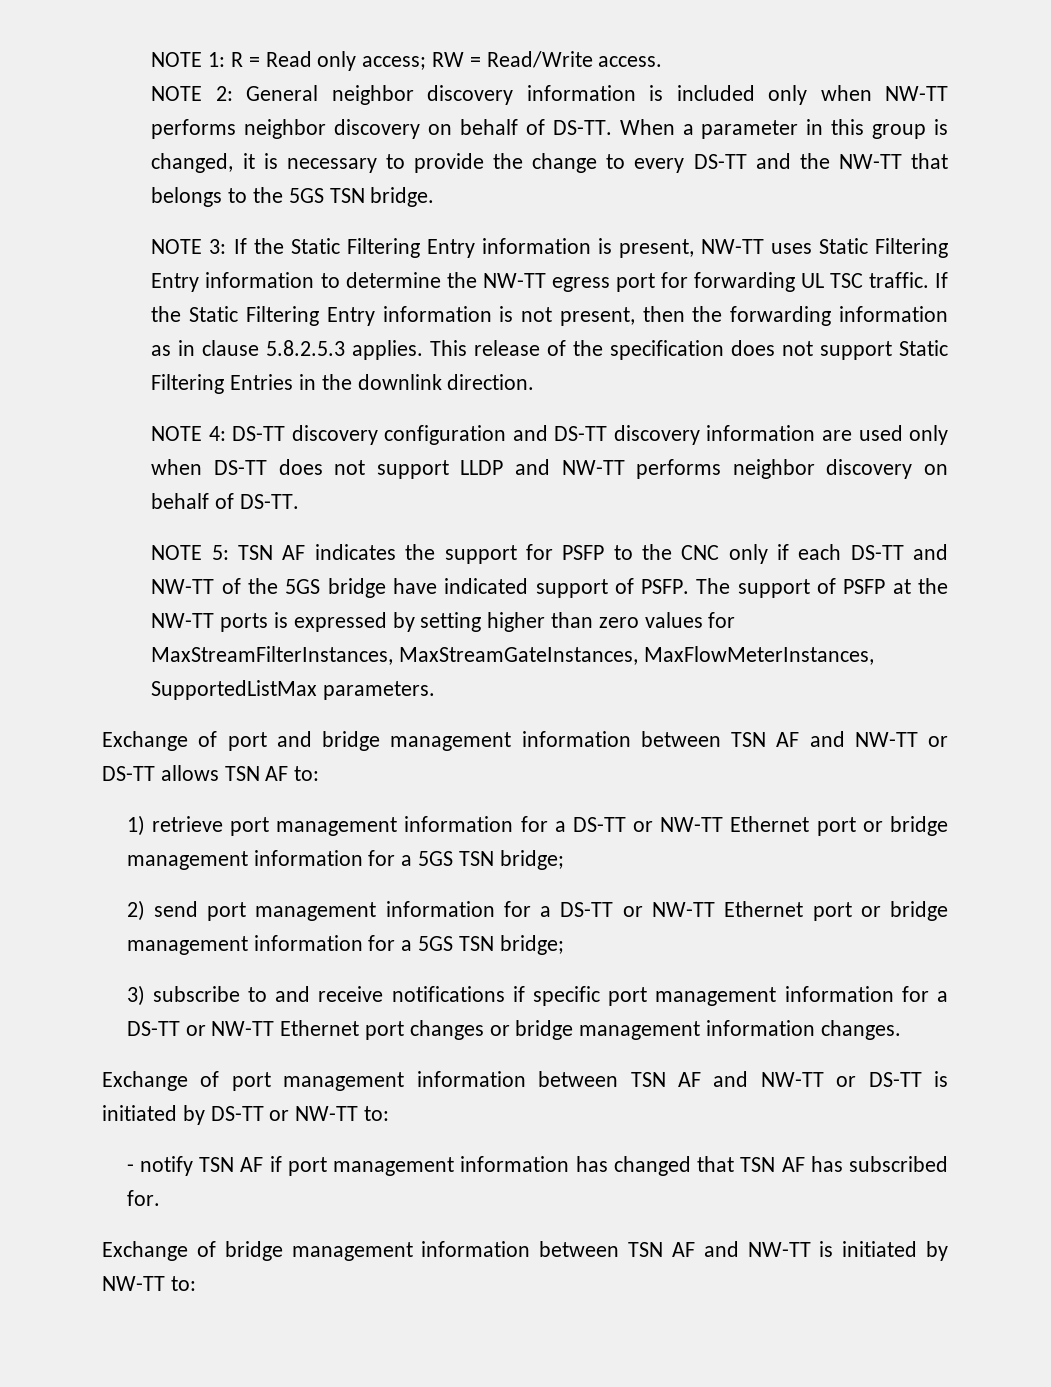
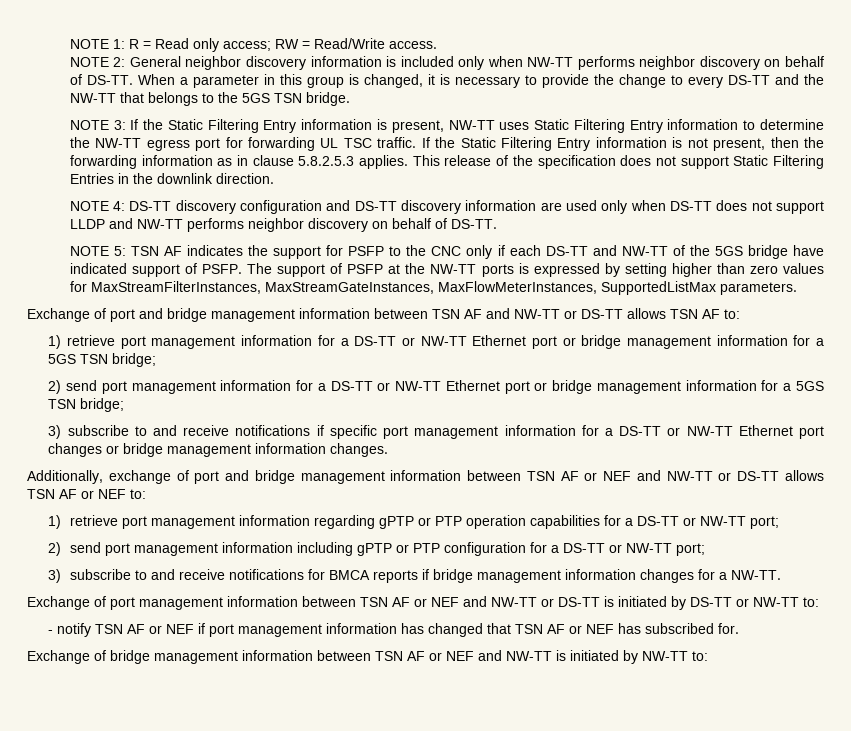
(901, 1030) none -> [27,470,824,484] [27,489,146,499] [48,515,779,529] [48,542,705,556] [48,569,781,583] // Additionally, exchange of port and bridge management information between TSN AF or NEF and NW-TT or DS-TT allows TSN AF or NEF to: // 1) retrieve port management information regarding gPTP or PTP operation capabilities for a DS-TT or NW-TT port; // 2) send port management information including gPTP or PTP configuration for a DS-TT or NW-TT port; // 3) subscribe to and receive notifications for BMCA reports if bridge management information changes for a NW-TT.
(701, 1079) none -> [414,597,459,607] or NEF
(264, 1164) none -> [149,624,195,634] or NEF
(805, 1164) none -> [569,624,615,634] or NEF
(695, 1249) none -> [429,651,474,661] or NEF

